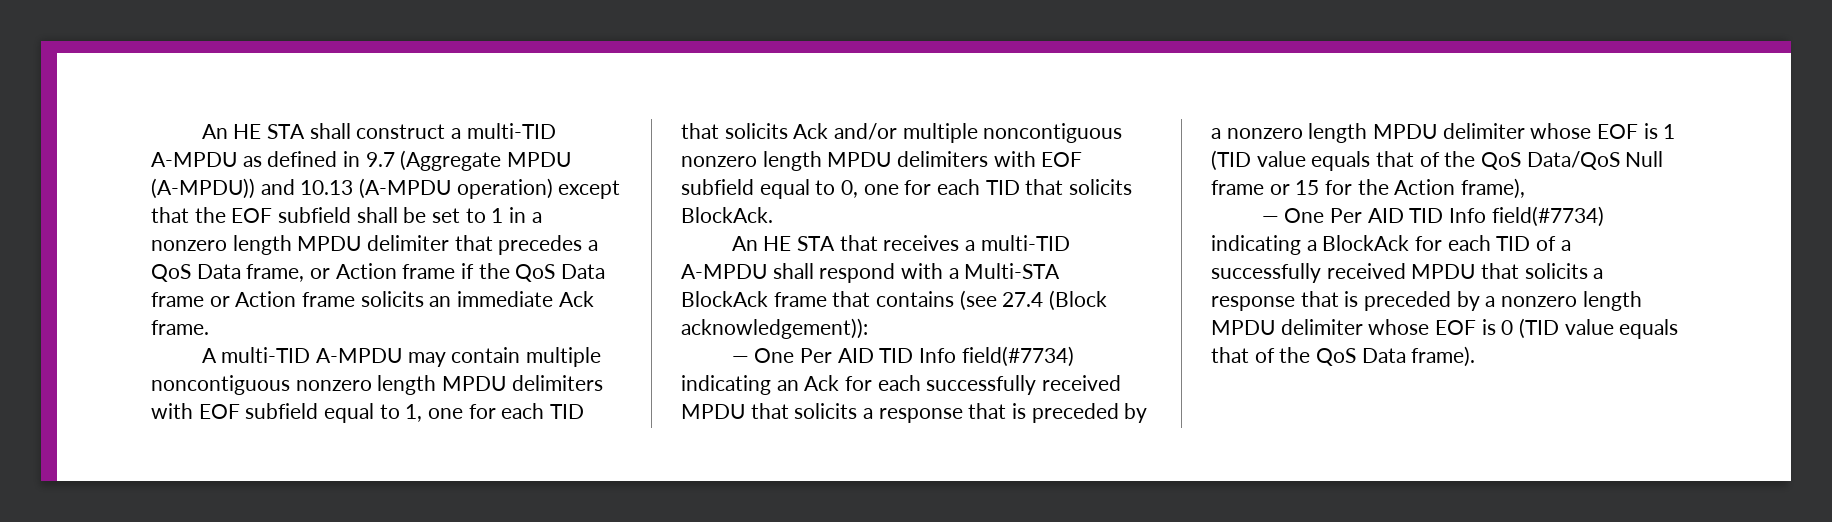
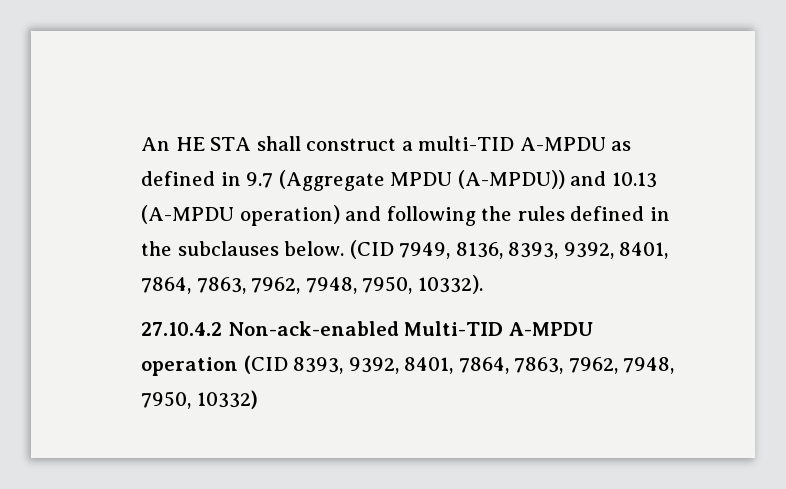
[558,180,621,199] [151,207,542,223] [151,235,599,255] [151,263,606,282] [151,291,594,307] [151,320,209,335] [201,347,602,367] [151,375,603,395] [151,403,585,423] [681,123,1123,143] [681,151,1083,171] [681,179,1133,199] [681,207,773,223] [731,235,1070,251] [681,263,1061,283] [681,290,1108,311] [681,318,868,339] [731,346,1074,367] [681,375,1122,395] [681,403,1148,423] [1211,123,1676,143] [1211,150,1664,171] [1211,178,1526,199] [1261,206,1604,227] [1211,235,1571,255] [1211,263,1604,283] [1211,291,1642,311] [1211,318,1679,339] [1211,346,1476,367] except that the EOF subfield shall be set to 1 in a nonzero length MPDU delimiter that precedes a QoS Data frame, or Action frame if the QoS Data frame or Action frame solicits an immediate Ack frame. // A multi-TID A-MPDU may contain multiple noncontiguous nonzero length MPDU delimiters with EOF subfield equal to 1, one for each TID that solicits Ack and/or multiple noncontiguous nonzero length MPDU delimiters with EOF subfield equal to 0, one for each TID that solicits BlockAck. // An HE STA that receives a multi-TID A-MPDU shall respond with a Multi-STA BlockAck frame that contains (see 27.4 (Block acknowledgement)): // — One Per AID TID Info field(#7734) indicating an Ack for each successfully received MPDU that solicits a response that is preceded by a nonzero length MPDU delimiter whose EOF is 1 (TID value equals that of the QoS Data/QoS Null frame or 15 for the Action frame), // — One Per AID TID Info field(#7734) indicating a BlockAck for each TID of a successfully received MPDU that solicits a response that is preceded by a nonzero length MPDU delimiter whose EOF is 0 (TID value equals that of the QoS Data frame). -> [345,206,670,226] [141,240,669,259] [141,275,483,294] [141,321,593,336] [141,355,675,376] [141,390,258,409] and following the rules defined in the subclauses below. (CID 7949, 8136, 8393, 9392, 8401, 7864, 7863, 7962, 7948, 7950, 10332). // 27.10.4.2 Non-ack-enabled Multi-TID A-MPDU operation (CID 8393, 9392, 8401, 7864, 7863, 7962, 7948, 7950, 10332)

